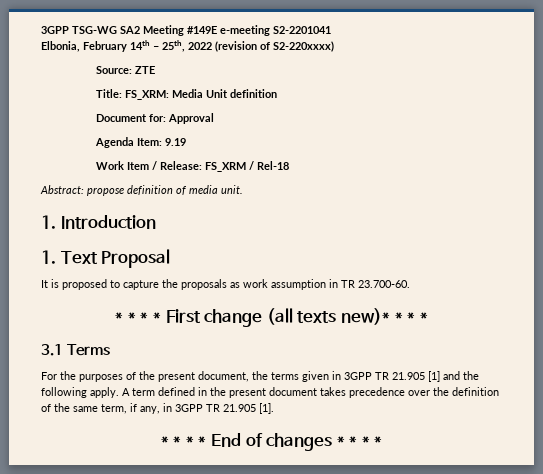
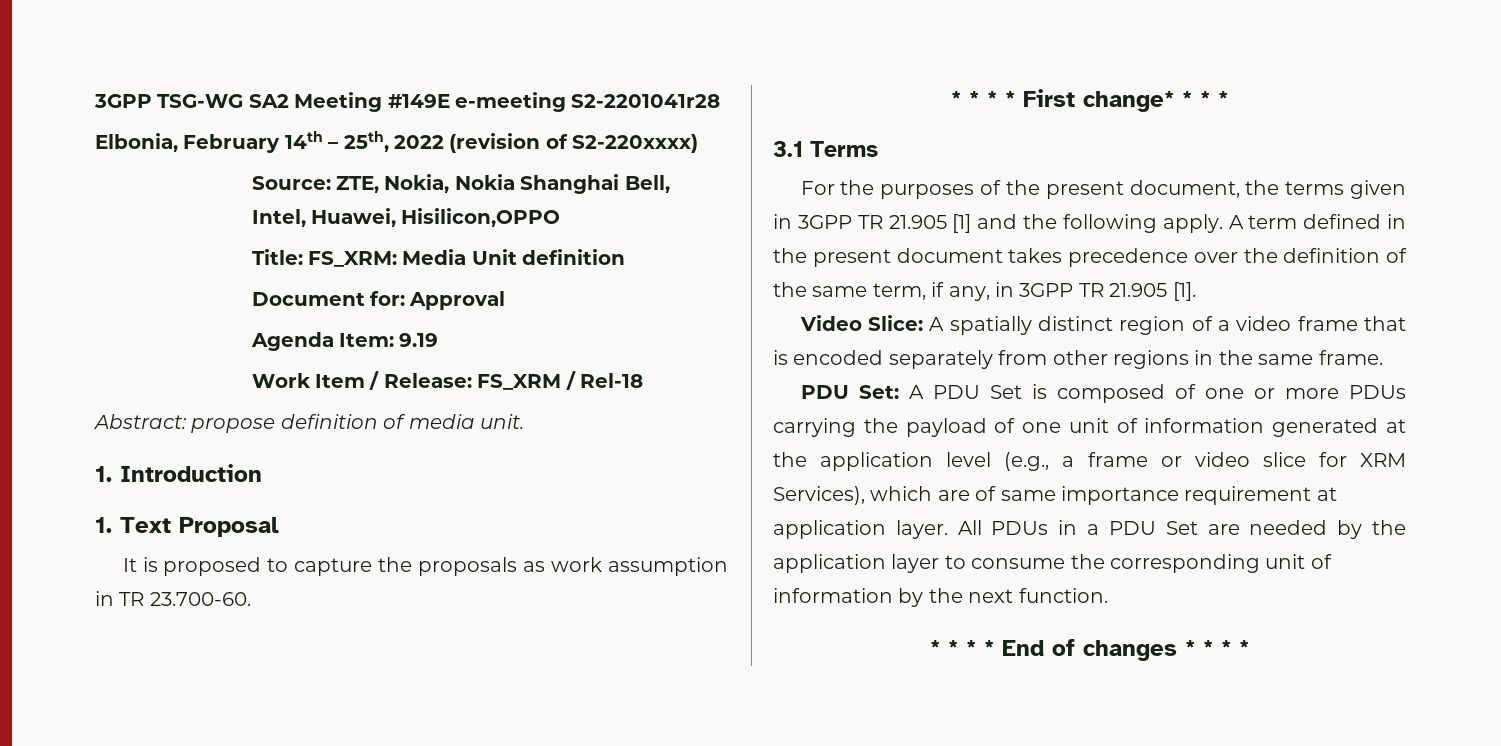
[273,26,331,34] S2-2201041 -> [571,94,721,108] S2-2201041r28
[135,66,156,74] ZTE -> [335,174,670,194] [251,208,561,227] ZTE, Nokia, Nokia Shanghai Bell, Intel, Huawei, Hisilicon,OPPO
[204,308,390,327] change (all texts new)* -> [1083,91,1174,112] change*
(274, 408) none -> [799,315,1406,335] [773,350,1383,369] [800,384,1406,403] [773,418,1406,437] [773,452,1406,471] [773,486,1337,505] [773,520,1406,539] [773,554,1332,573] [773,588,1108,607] // Video Slice: A spatially distinct region of a video frame that is encoded separately from other regions in the same frame. // PDU Set: A PDU Set is composed of one or more PDUs carrying the payload of one unit of information generated at the application level (e.g., a frame or video slice for XRM Services), which are of same importance requirement at application layer. All PDUs in a PDU Set are needed by the application layer to consume the corresponding unit of information by the next function.

